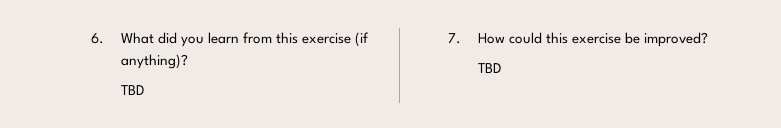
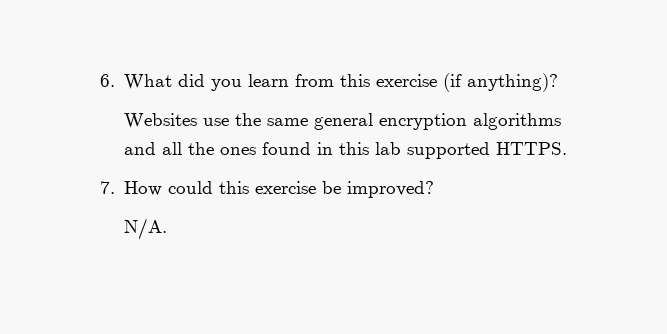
[120,85,144,95] TBD -> [123,113,561,130] [123,142,567,159] Websites use the same general encryption algorithms and all the ones found in this lab supported HTTPS.
[477,63,501,73] TBD -> [123,218,167,240] N/A.

